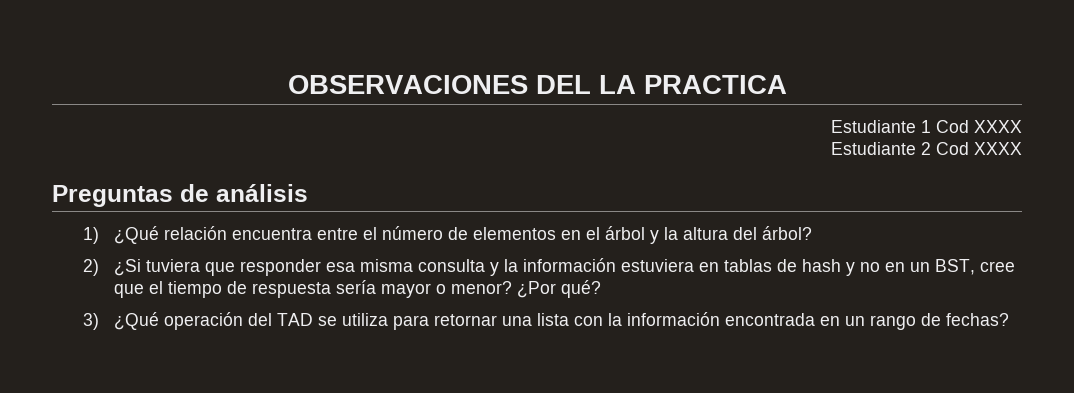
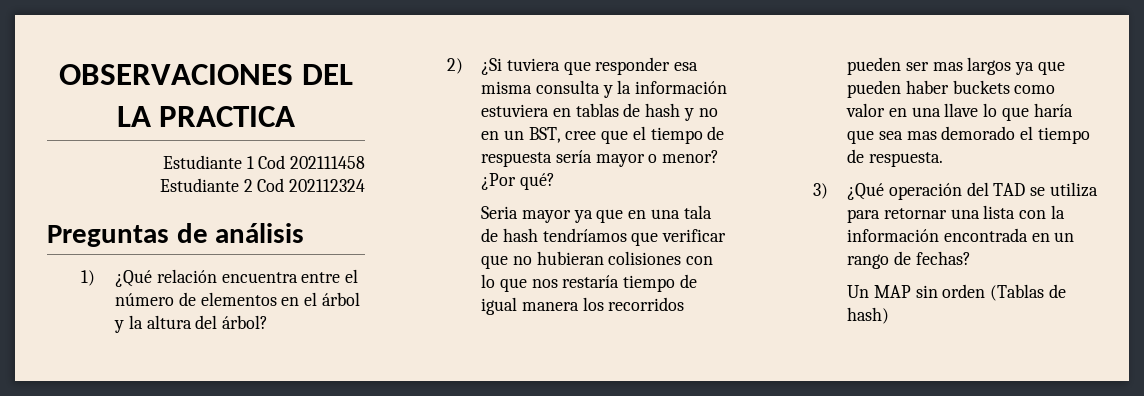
[974,120,1022,133] XXXX -> [290,156,365,169] 202111458
[974,142,1022,155] XXXX -> [289,179,365,192] 202112324
(601, 289) none -> [481,205,712,223] [481,228,727,246] [481,251,714,269] [481,274,697,292] [481,297,685,315] [847,57,1065,75] [847,80,1056,98] [846,103,1073,121] [847,126,1090,144] [847,149,943,167] // Seria mayor ya que en una tala de hash tendríamos que verificar que no hubieran colisiones con lo que nos restaría tiempo de igual manera los recorridos pueden ser mas largos ya que pueden haber buckets como valor en una llave lo que haría que sea mas demorado el tiempo de respuesta.
(1009, 319) none -> [847,284,1066,301] [847,307,890,324] // Un MAP sin orden (Tablas de hash)

